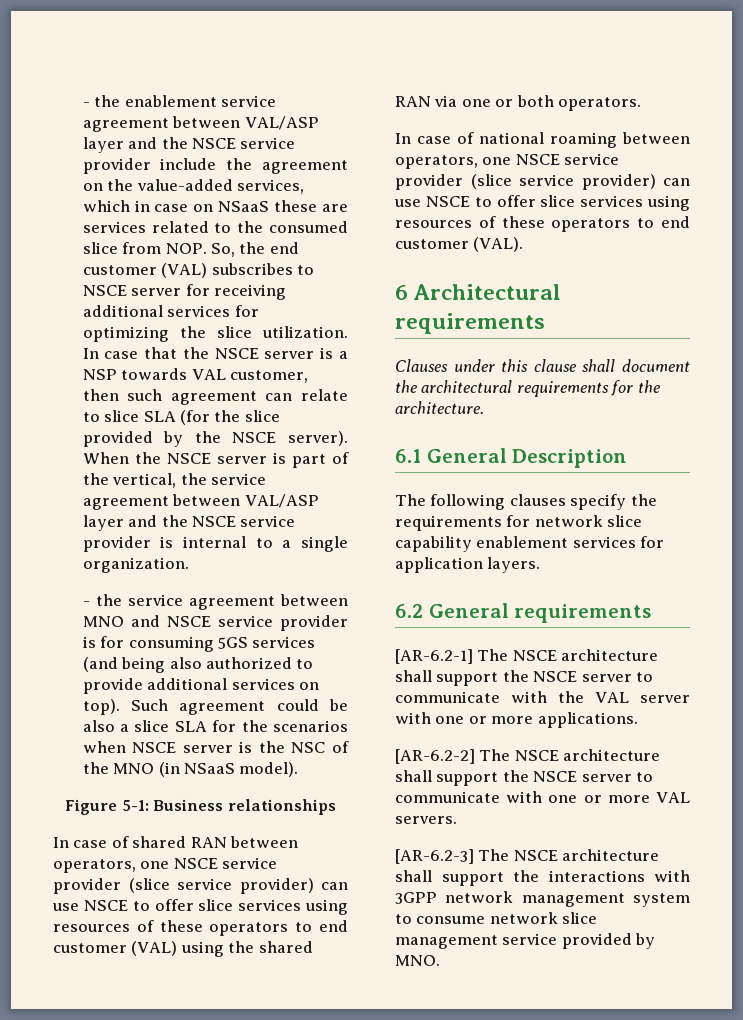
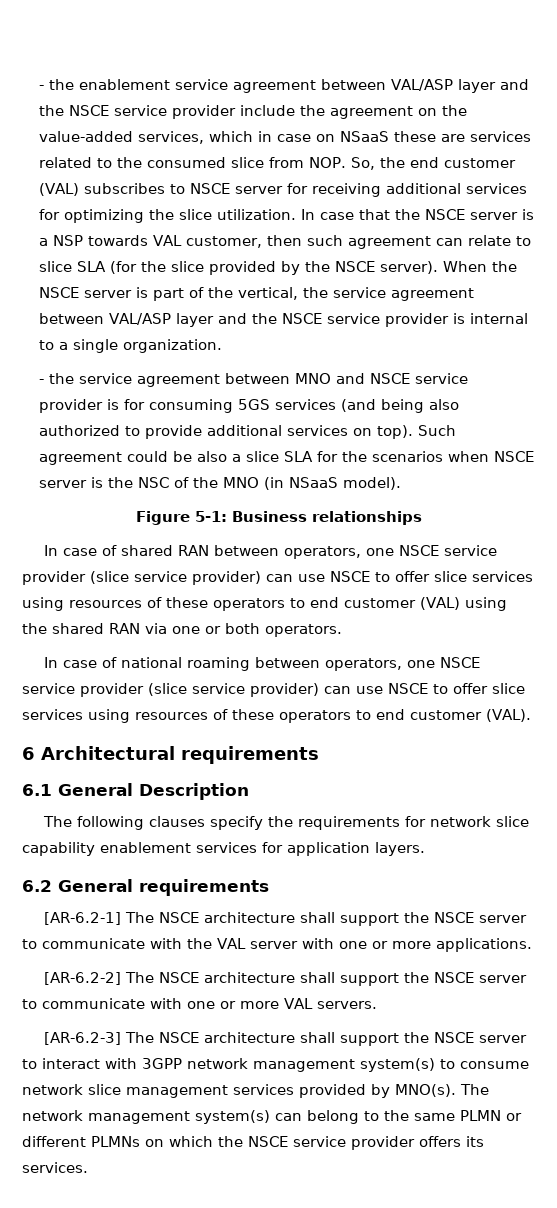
[395,359,690,372] [395,380,661,397] [395,401,484,414] // Clauses under this clause shall document the architectural requirements for the architecture. -> (319, 755) none
[548,870,645,882] interactions -> [433,1032,527,1043] [22,1058,100,1069] NSCE server to interact
[633,893,690,907] system -> [360,1058,435,1072] system(s)
[502,933,656,949] [395,955,440,966] service provided by MNO. -> [233,1084,489,1098] [22,1110,522,1124] [22,1136,484,1150] [22,1162,88,1173] services provided by MNO(s). The network management system(s) can belong to the same PLMN or different PLMNs on which the NSCE service provider offers its services.

